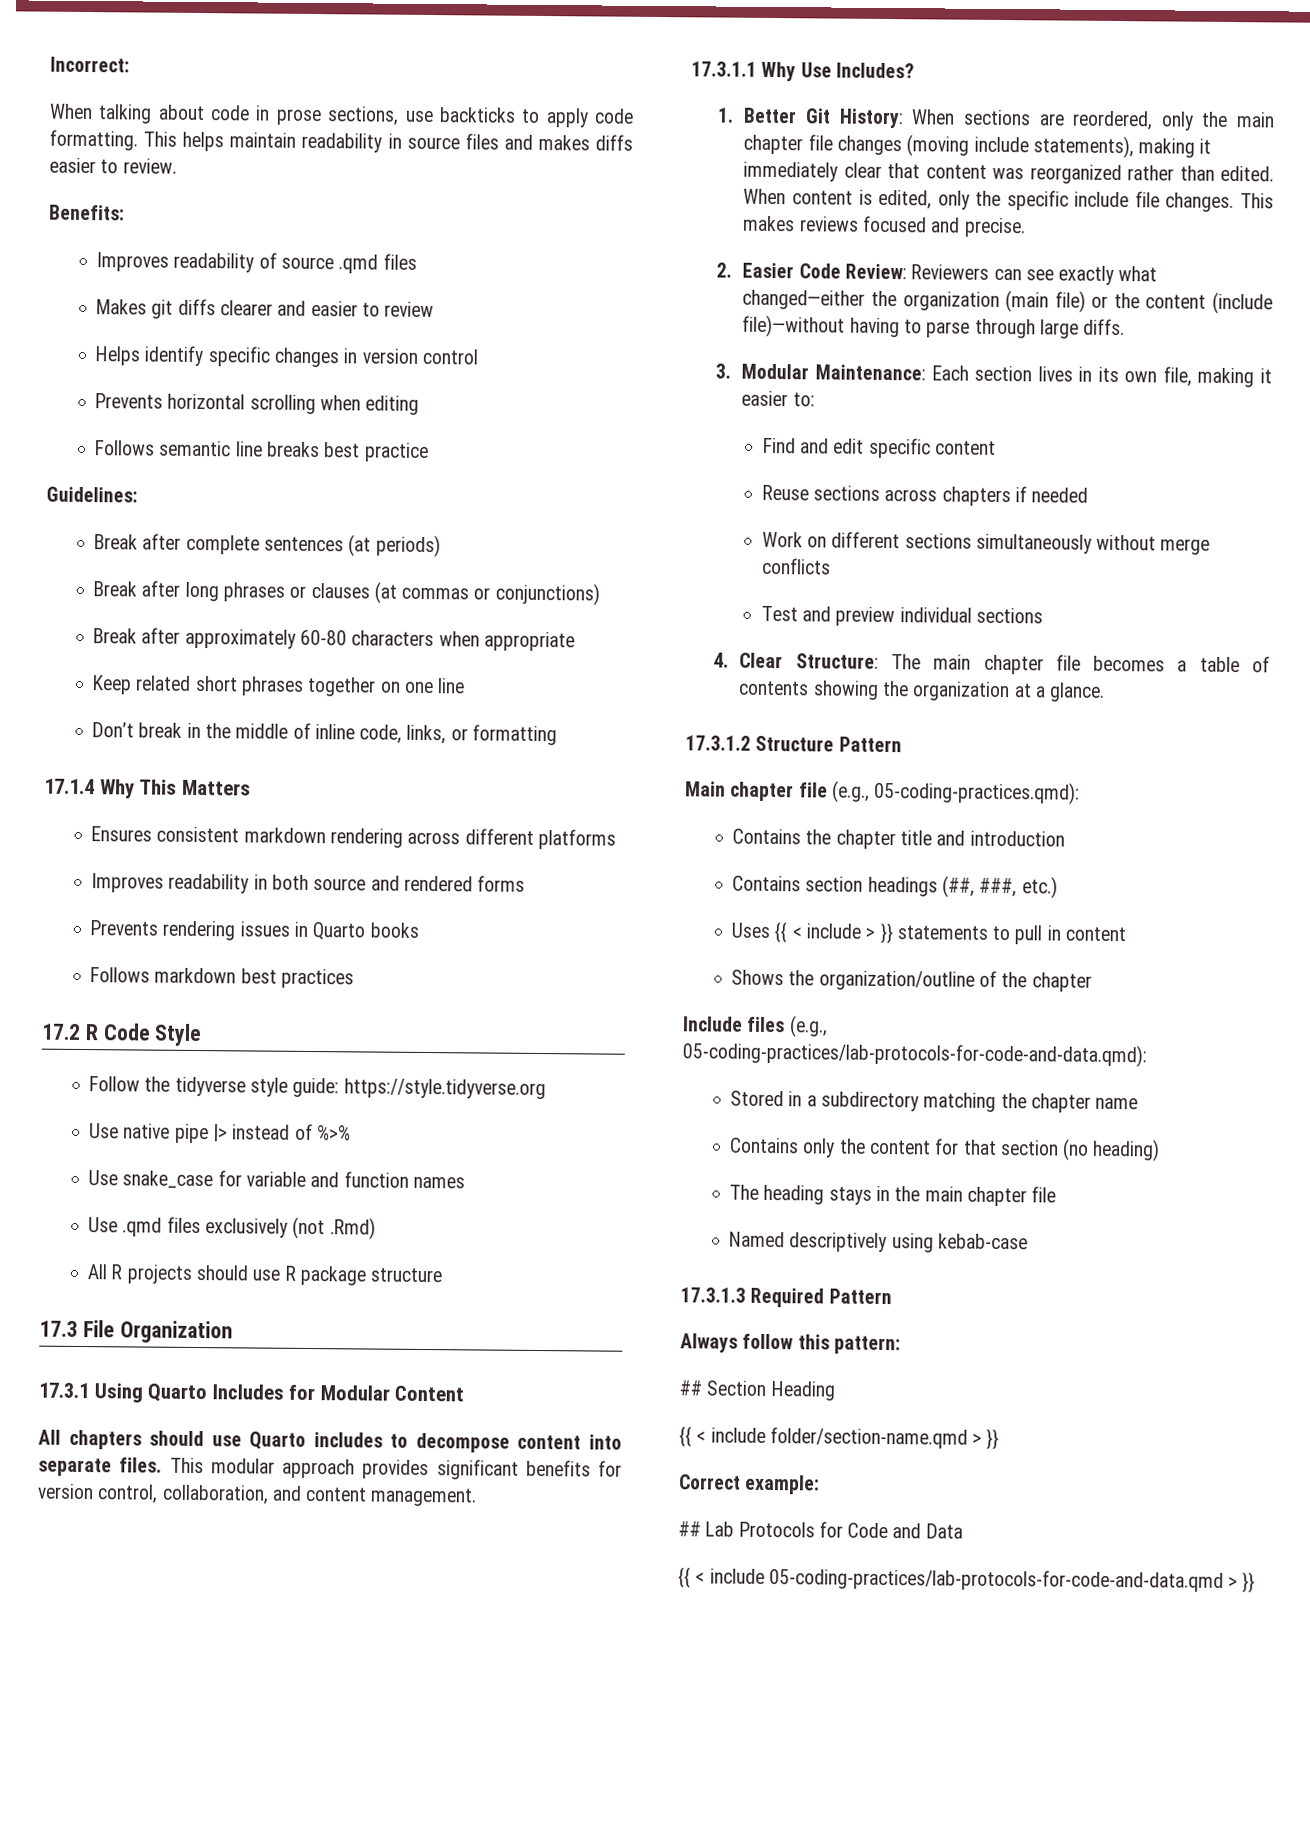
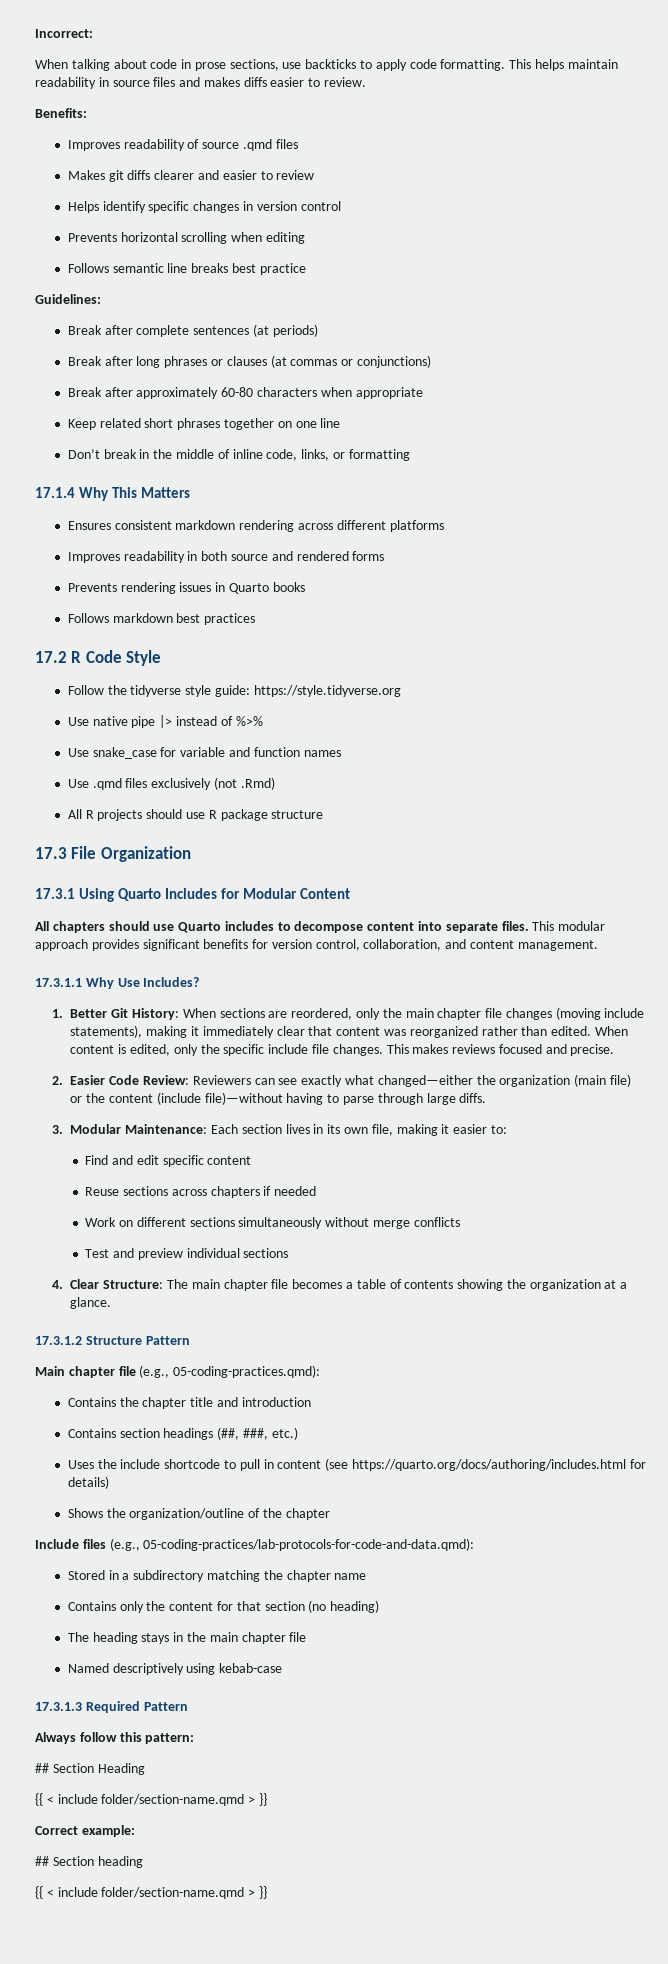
[774,922,988,945] {{ < include > }} statements -> [97,1459,221,1469] the include shortcode
(1126, 934) none -> [325,1458,646,1471] [67,1476,109,1489] (see https://quarto.org/docs/authoring/includes.html for details)
[705,1521,963,1539] [678,1567,1224,1592] Lab Protocols for Code and Data // {{ < include 05-coding-practices/lab-protocols-for-code-and-data.qmd -> [52,1856,143,1868] [35,1886,245,1899] Section heading // {{ < include folder/section-name.qmd

